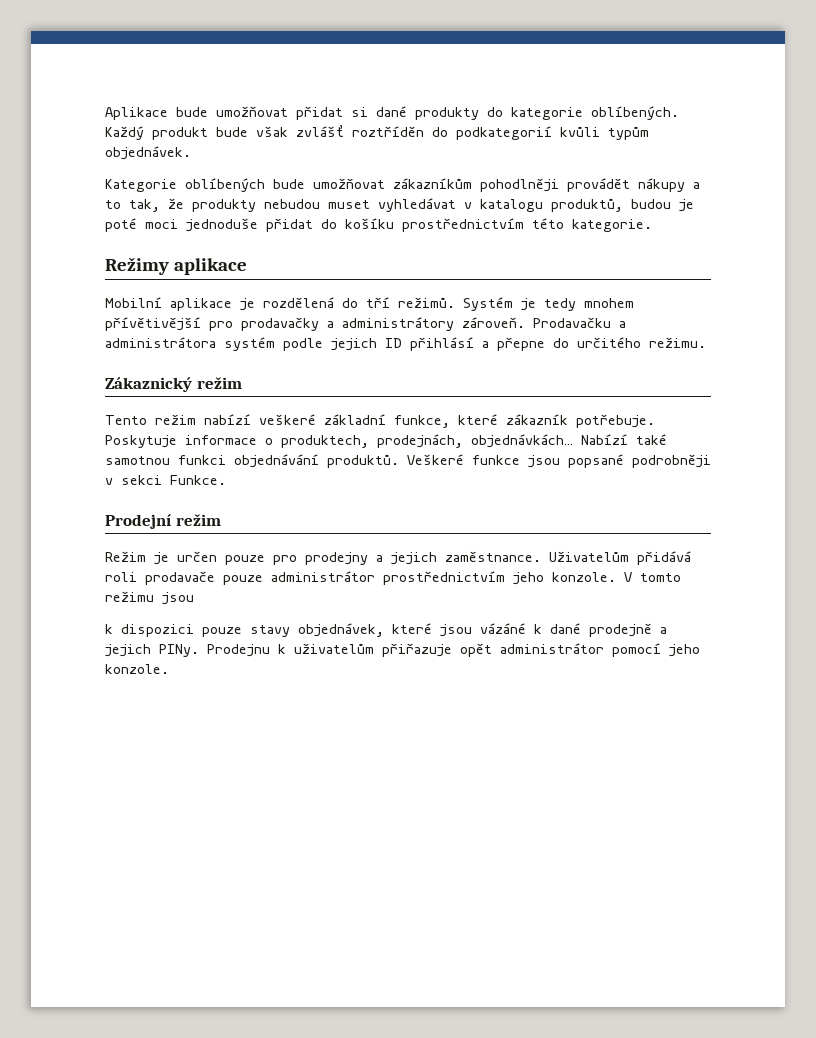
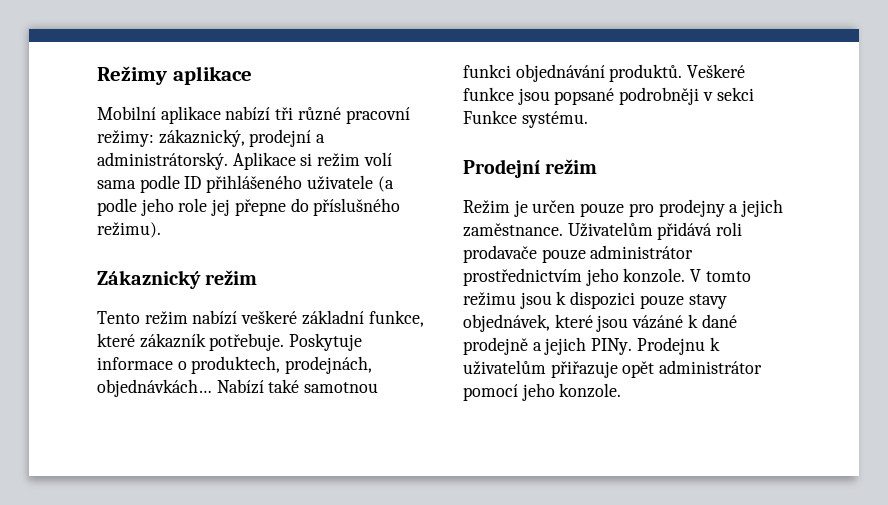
[105,106,679,120] [105,125,649,140] [105,146,191,160] [105,178,700,192] [105,198,694,212] [105,218,652,232] [105,257,247,275] [105,297,634,311] [105,317,626,331] [105,337,706,351] Aplikace bude umožňovat přidat si dané produkty do kategorie oblíbených. Každý produkt bude však zvlášť roztříděn do podkategorií kvůli typům objednávek. // Kategorie oblíbených bude umožňovat zákazníkům pohodlněji provádět nákupy a to tak, že produkty nebudou muset vyhledávat v katalogu produktů, budou je poté moci jednoduše přidat do košíku prostřednictvím této kategorie. // Režimy aplikace // Mobilní aplikace je rozdělená do tří režimů. Systém je tedy mnohem přívětivější pro prodavačky a administrátory zároveň. Prodavačku a administrátora systém podle jejich ID přihlásí a přepne do určitého režimu. -> [97,66,252,85] [97,106,410,124] [97,129,326,147] [97,152,392,170] [97,175,394,193] [97,198,401,216] [97,222,161,238] Režimy aplikace // Mobilní aplikace nabízí tři různé pracovní režimy: zákaznický, prodejní a administrátorský. Aplikace si režim volí sama podle ID přihlášeného uživatele (a podle jeho role jej přepne do příslušného režimu).
[170,475,226,485] Funkce. -> [463,110,588,128] Funkce systému.
(194, 598) // -> (552, 300) none

